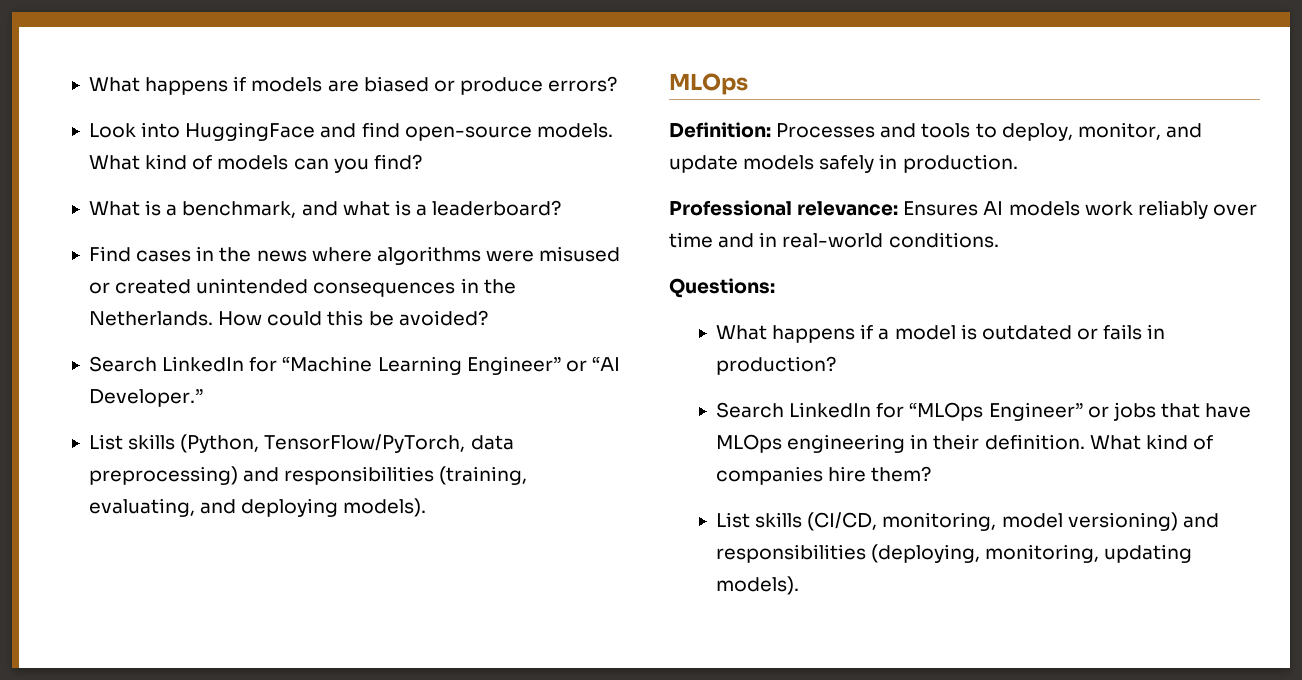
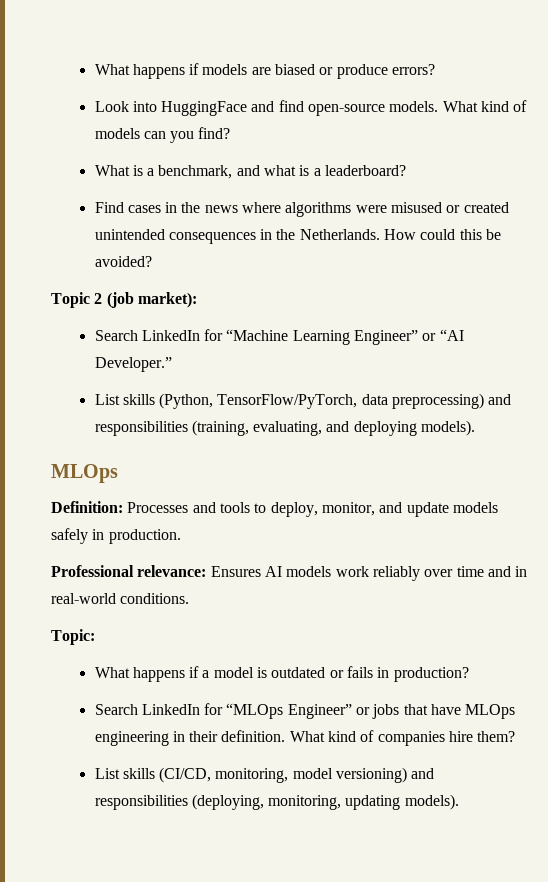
(488, 318) none -> [51,292,197,308] // Topic 2 (job market):
[669,278,775,298] Questions: -> [51,629,95,645] Topic:

